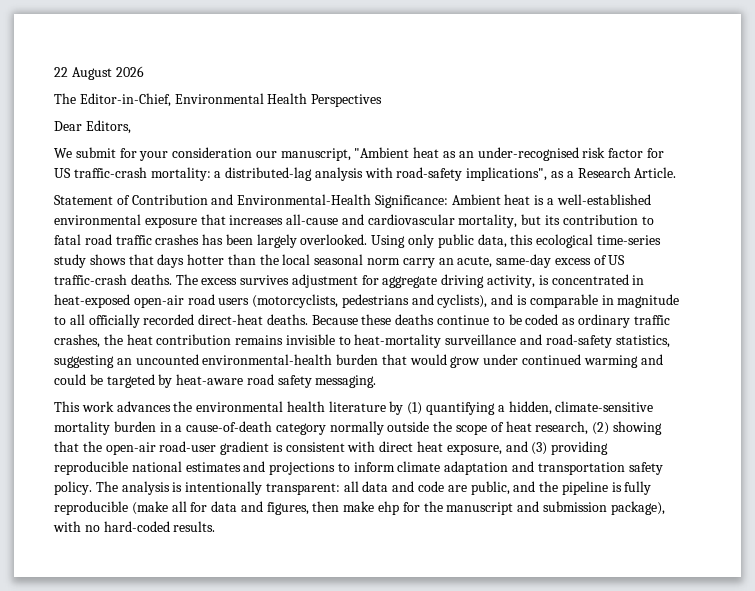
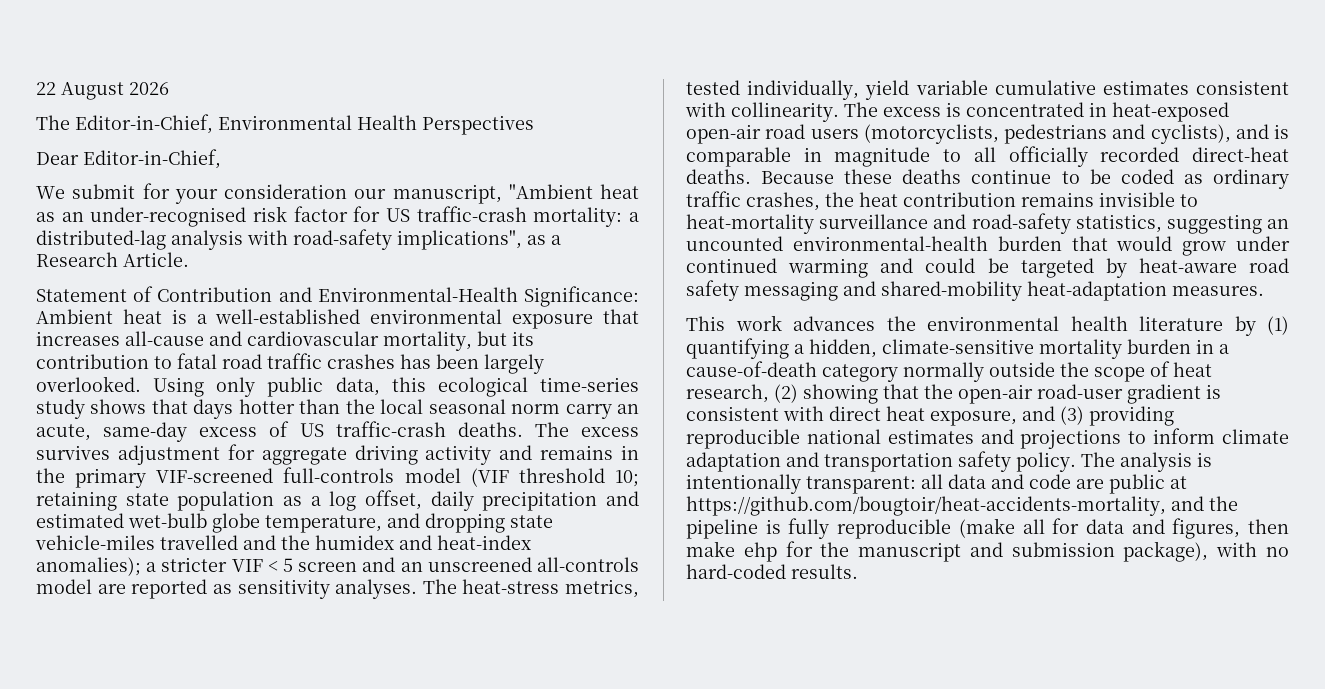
[85,120,131,134] Editors, -> [83,149,221,169] Editor-in-Chief,
[487,275,536,288] activity, -> [425,445,639,465] [36,467,639,488] [36,490,640,511] [36,513,553,533] [35,535,531,550] [36,557,639,576] [36,579,639,599] [686,80,1289,100] [685,102,941,122] activity and remains in the primary VIF-screened full-controls model (VIF threshold 10; retaining state population as a log offset, daily precipitation and estimated wet-bulb globe temperature, and dropping state vehicle-miles travelled and the humidex and heat-index anomalies); a stricter VIF < 5 screen and an unscreened all-controls model are reported as sensitivity analyses. The heat-stress metrics, tested individually, yield variable cumulative estimates consistent with collinearity. The excess
[315,375,377,388] messaging. -> [744,281,1264,301] messaging and shared-mobility heat-adaptation measures.
[470,481,510,495] public, -> [1109,474,1187,494] [686,496,1166,516] public at https://github.com/bougtoir/heat-accidents-mortality,

